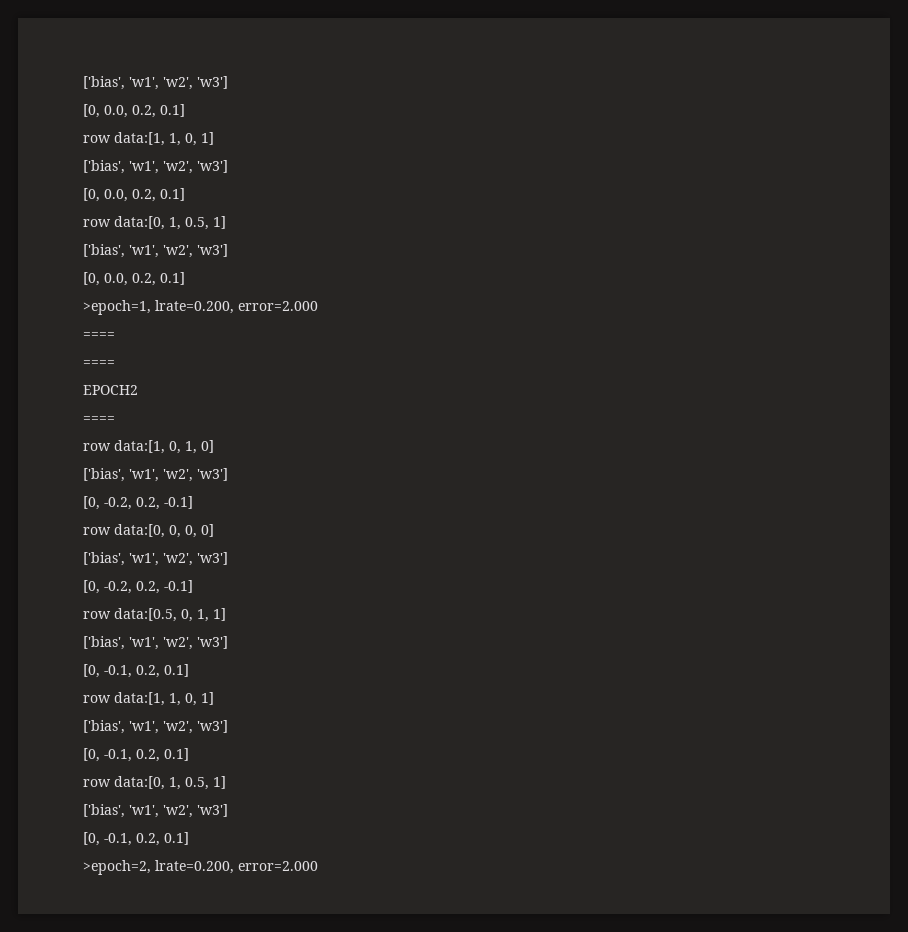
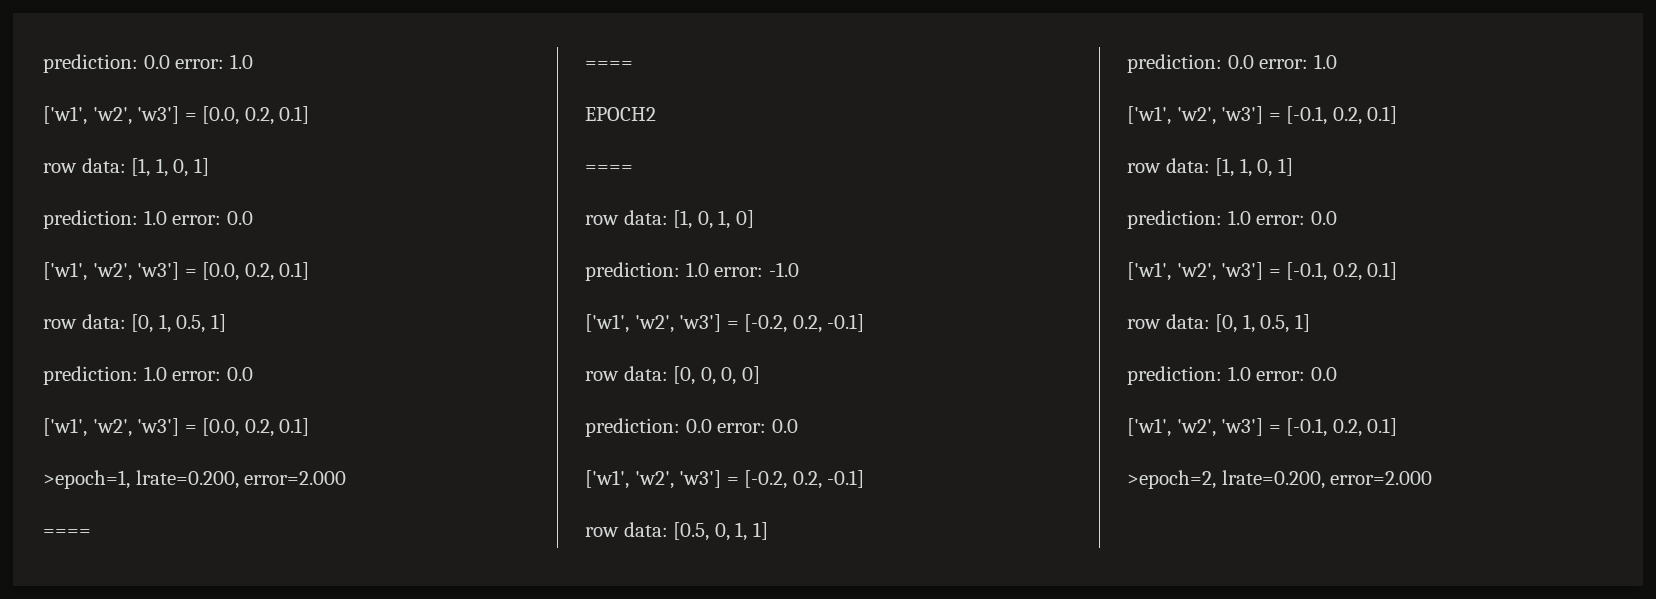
[83,76,228,90] [83,104,185,118] [83,132,214,146] [83,160,228,174] [83,188,185,202] [83,216,226,230] [83,244,228,258] [83,272,128,286] ['bias', 'w1', 'w2', 'w3'] // [0, 0.0, 0.2, 0.1] // row data:[1, 1, 0, 1] // ['bias', 'w1', 'w2', 'w3'] // [0, 0.0, 0.2, 0.1] // row data:[0, 1, 0.5, 1] // ['bias', 'w1', 'w2', 'w3'] // [0, 0.0, -> [43,54,253,73] [43,106,310,125] [43,158,209,177] [43,210,253,229] [43,262,310,281] [43,314,226,333] [43,366,253,385] [43,418,240,437] prediction: 0.0 error: 1.0 // ['w1', 'w2', 'w3'] = [0.0, 0.2, 0.1] // row data: [1, 1, 0, 1] // prediction: 1.0 error: 0.0 // ['w1', 'w2', 'w3'] = [0.0, 0.2, 0.1] // row data: [0, 1, 0.5, 1] // prediction: 1.0 error: 0.0 // ['w1', 'w2', 'w3'] = [0.0,
[114,440,165,454] data:[1, -> [623,210,693,229] data: [1,
[83,468,228,482] [83,496,193,510] [83,524,165,538] ['bias', 'w1', 'w2', 'w3'] // [0, -0.2, 0.2, -0.1] // row data:[0, -> [585,262,799,281] [585,314,865,333] [585,366,696,385] prediction: 1.0 error: -1.0 // ['w1', 'w2', 'w3'] = [-0.2, 0.2, -0.1] // row data: [0,
[83,552,228,566] [83,580,193,594] [83,608,177,622] ['bias', 'w1', 'w2', 'w3'] // [0, -0.2, 0.2, -0.1] // row data:[0.5, -> [585,418,798,437] [585,470,865,489] [585,522,710,541] prediction: 0.0 error: 0.0 // ['w1', 'w2', 'w3'] = [-0.2, 0.2, -0.1] // row data: [0.5,
[83,636,228,650] [83,664,189,678] [83,692,214,706] [83,720,228,734] [83,748,189,762] [83,776,226,790] [83,804,228,818] [83,832,132,846] ['bias', 'w1', 'w2', 'w3'] // [0, -0.1, 0.2, 0.1] // row data:[1, 1, 0, 1] // ['bias', 'w1', 'w2', 'w3'] // [0, -0.1, 0.2, 0.1] // row data:[0, 1, 0.5, 1] // ['bias', 'w1', 'w2', 'w3'] // [0, -0.1, -> [1127,54,1337,73] [1127,106,1398,125] [1127,158,1293,177] [1127,210,1337,229] [1127,262,1398,281] [1127,314,1310,333] [1127,366,1337,385] [1127,418,1328,437] prediction: 0.0 error: 1.0 // ['w1', 'w2', 'w3'] = [-0.1, 0.2, 0.1] // row data: [1, 1, 0, 1] // prediction: 1.0 error: 0.0 // ['w1', 'w2', 'w3'] = [-0.1, 0.2, 0.1] // row data: [0, 1, 0.5, 1] // prediction: 1.0 error: 0.0 // ['w1', 'w2', 'w3'] = [-0.1,

